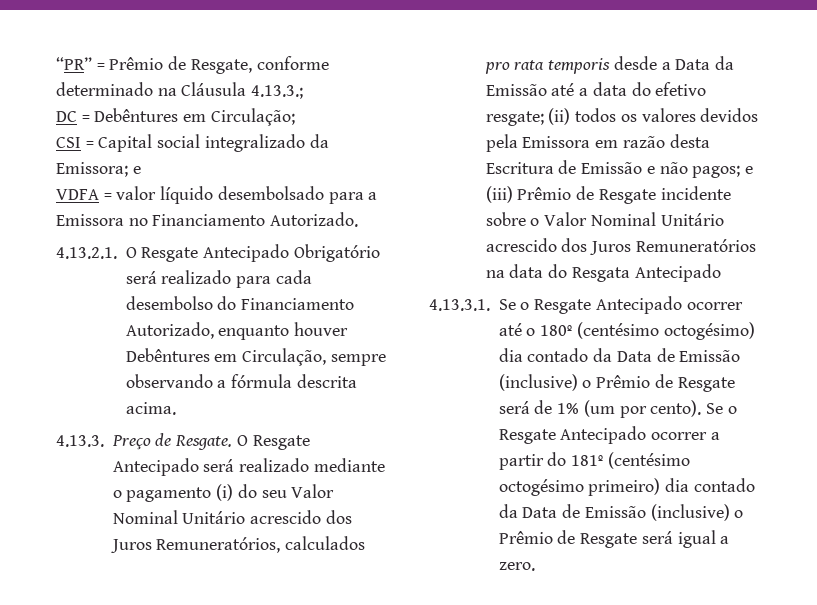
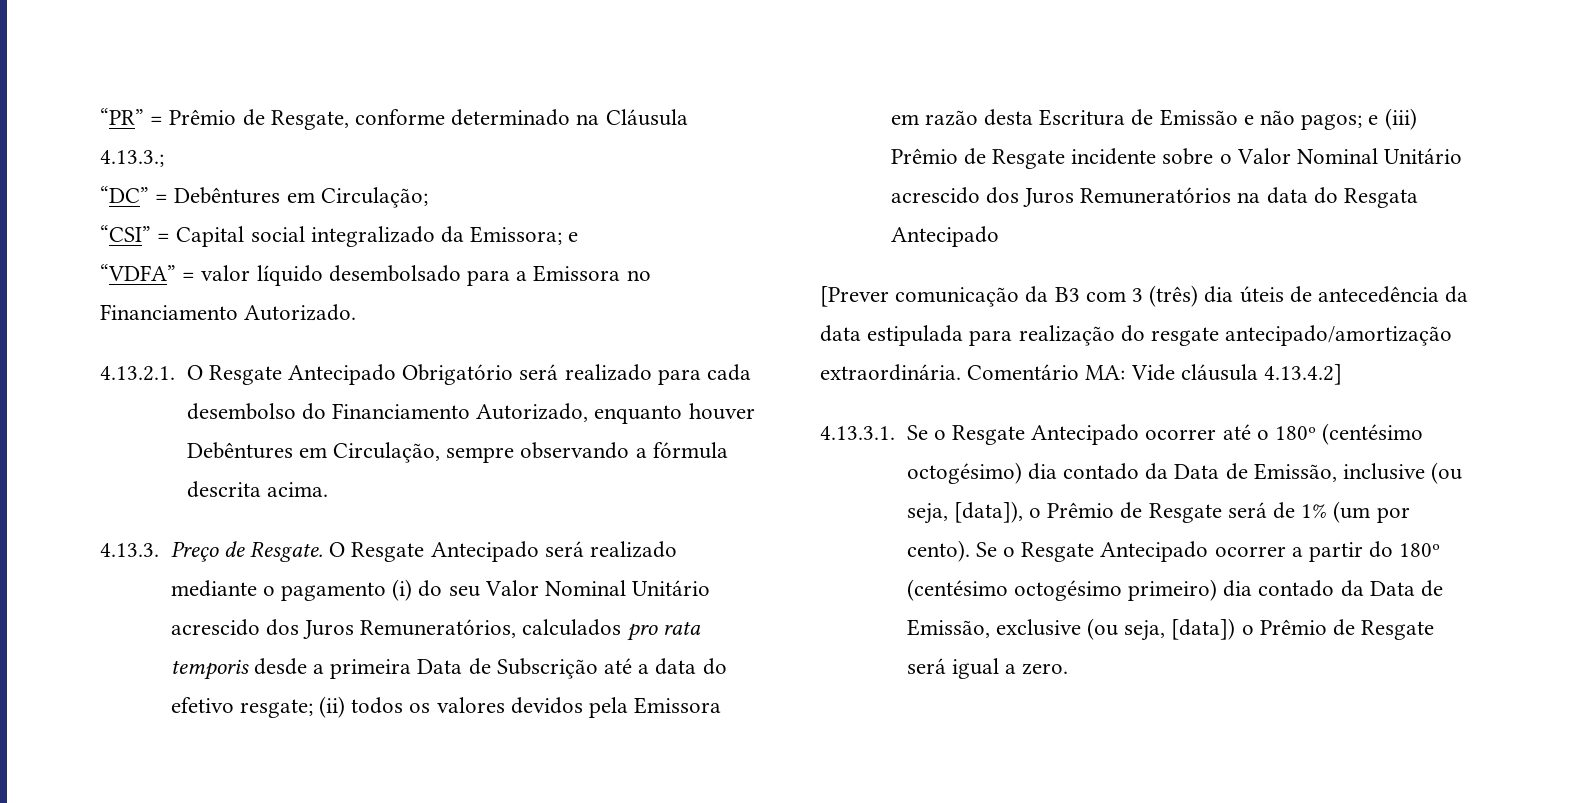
[56,111,77,122] DC -> [100,186,149,203] “DC”
[56,137,81,148] CSI -> [100,225,151,242] “CSI”
[56,189,99,200] VDFA -> [100,264,176,281] “VDFA”
[675,56,735,70] [485,84,547,96] Data da Emissão -> [330,658,598,679] primeira Data de Subscrição
(721, 273) none -> [820,285,1469,307] [820,325,1453,346] [820,364,1343,385] // [Prever comunicação da B3 com 3 (três) dia úteis de antecedência da data estipulada para realização do resgate antecipado/amortização extraordinária. Comentário MA: Vide cláusula 4.13.4.2]
[679,350,741,362] [498,374,578,391] Emissão (inclusive) -> [1253,462,1463,484] [906,501,1023,524] Emissão, inclusive (ou seja, [data]),
[571,455,604,466] 181º -> [1399,543,1441,557] 180º
[584,504,730,521] Emissão (inclusive) -> [906,618,1236,641] Emissão, exclusive (ou seja, [data])

